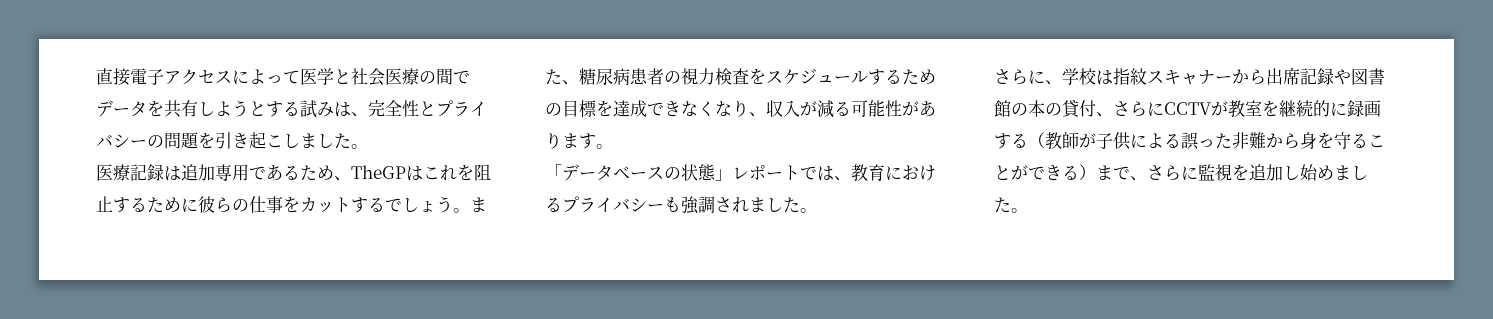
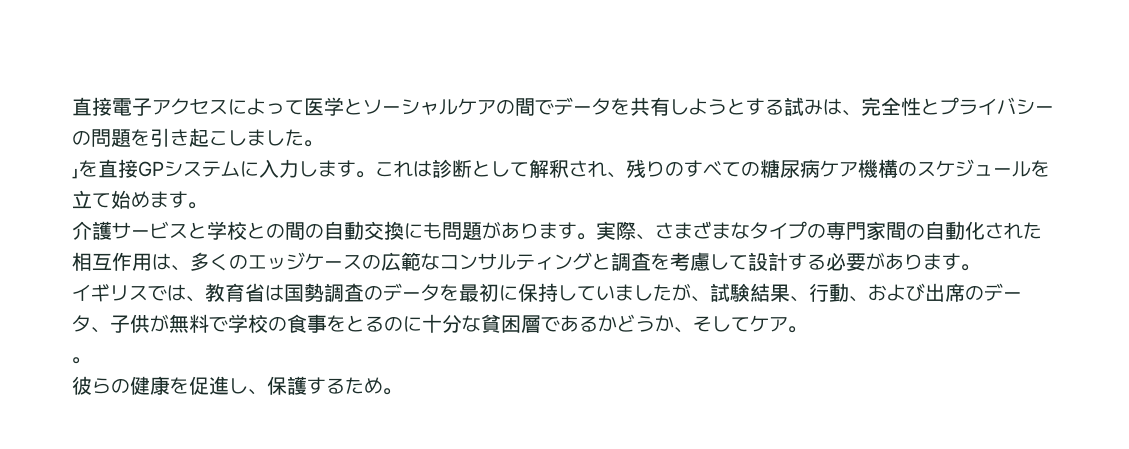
[351,68,419,86] 社会医療 -> [363,98,496,115] ソーシャルケア
[96,164,491,181] [96,196,487,213] [545,68,936,86] [545,100,936,118] [545,132,613,149] [545,164,936,182] [545,196,817,214] [994,67,1385,85] [994,100,1381,118] [994,132,1385,150] [994,164,1368,181] [994,197,1011,213] 医療記録は追加専用であるため、TheGPはこれを阻止するために彼らの仕事をカットするでしょう。また、糖尿病患者の視力検査をスケジュールするための目標を達成できなくなり、収入が減る可能性があります。 // 「データベースの状態」レポートでは、教育におけるプライバシーも強調されました。 // さらに、学校は指紋スキャナーから出席記録や図書館の本の貸付、さらにCCTVが教室を継続的に録画する（教師が子供による誤った非難から身を守ることができる）まで、さらに監視を追加し始めました -> [72,159,1050,179] [72,190,207,209] [72,221,1042,240] [72,252,980,271] [72,283,1022,302] [72,314,807,333] [72,357,91,364] [72,376,383,395] 」を直接GPシステムに入力します。これは診断として解釈され、残りのすべての糖尿病ケア機構のスケジュールを立て始めます。 // 介護サービスと学校との間の自動交換にも問題があります。実際、さまざまなタイプの専門家間の自動化された相互作用は、多くのエッジケースの広範なコンサルティングと調査を考慮して設計する必要があります。 // イギリスでは、教育省は国勢調査のデータを最初に保持していましたが、試験結果、行動、および出席のデータ、子供が無料で学校の食事をとるのに十分な貧困層であるかどうか、そしてケア。 // 。 // 彼らの健康を促進し、保護するため

